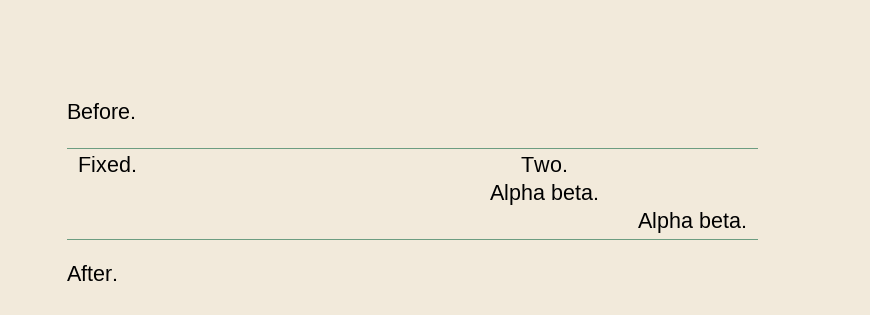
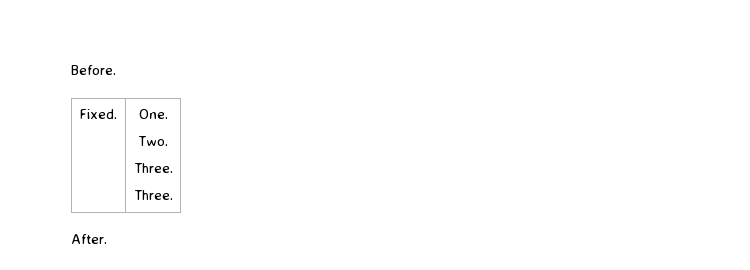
(138, 164) none -> [138,109,168,119] One. //
[489,184,599,205] [637,212,747,233] Alpha beta. // Alpha beta. -> [133,163,173,173] [134,190,174,200] Three. // Three.

